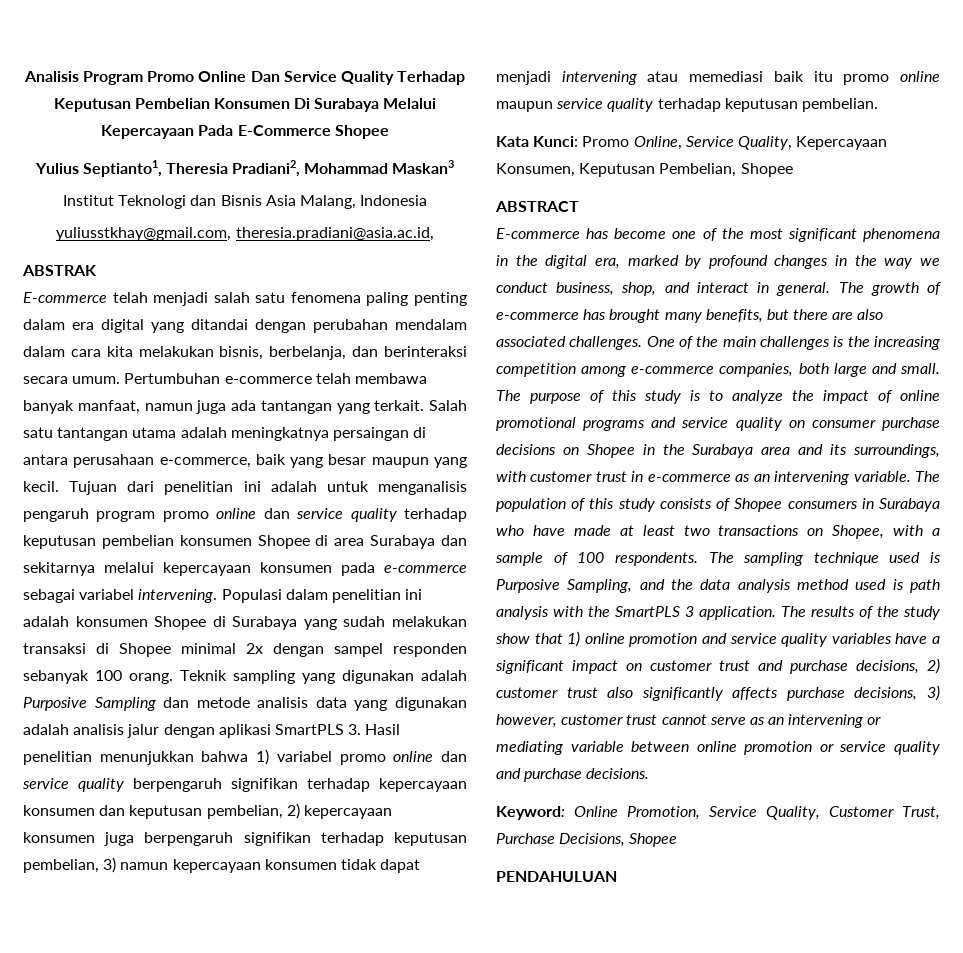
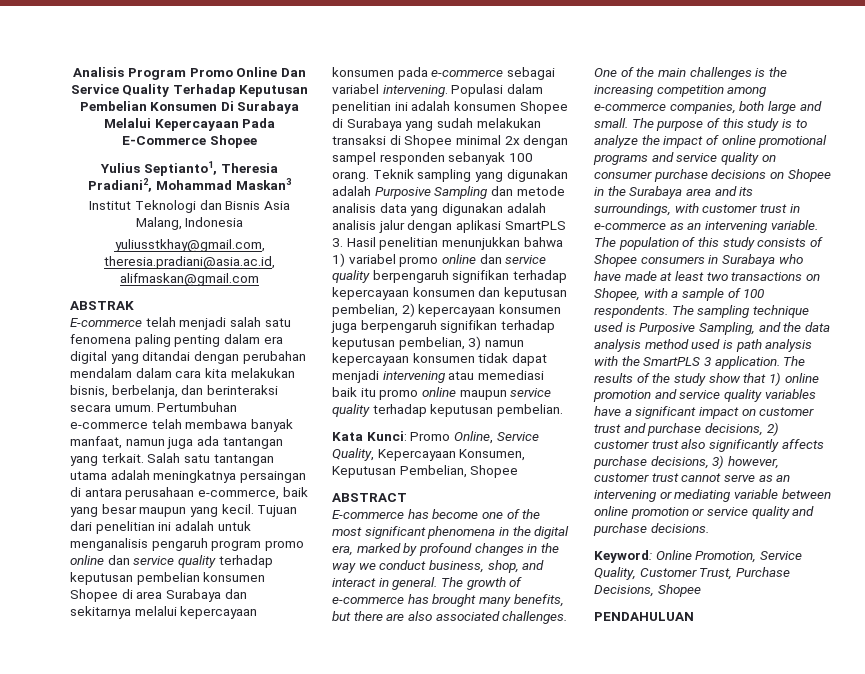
(434, 234) none -> [120,273,259,286] alifmaskan@gmail.com

